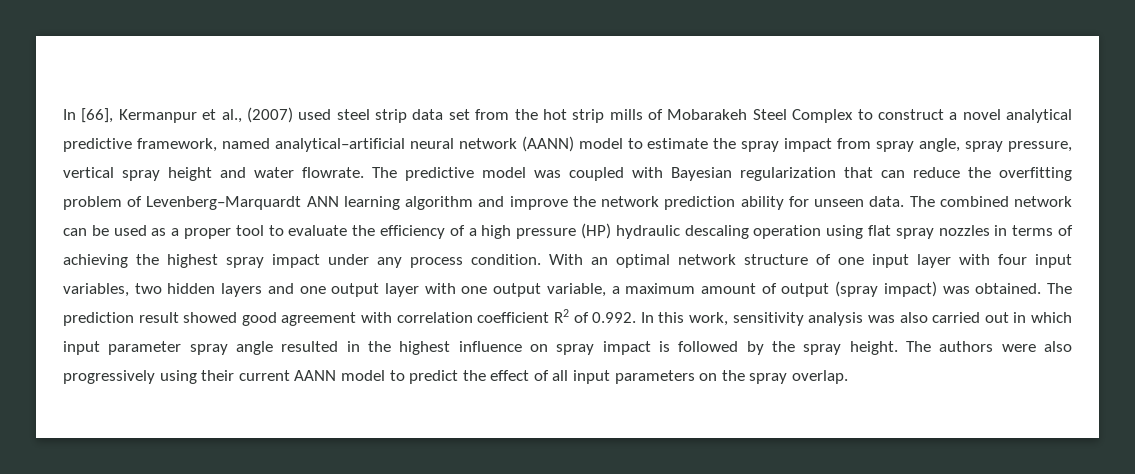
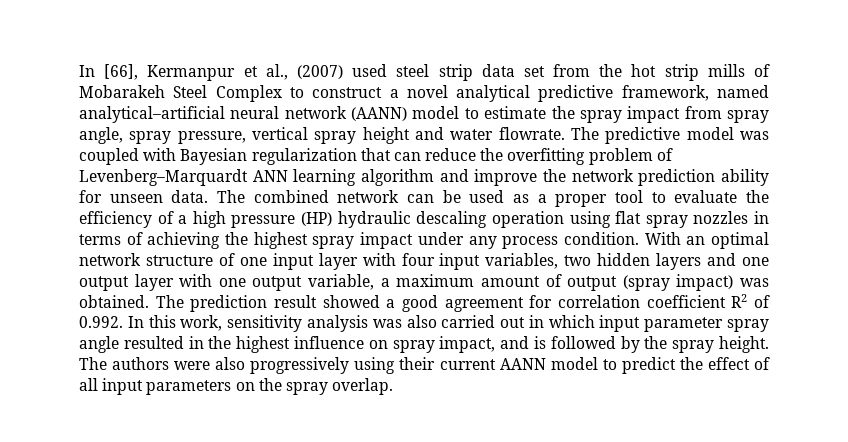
(238, 317) none -> [386,299,396,308] a
[361,312,393,323] with -> [529,295,553,308] for
[602,341,651,355] impact -> [439,336,530,353] impact, and

